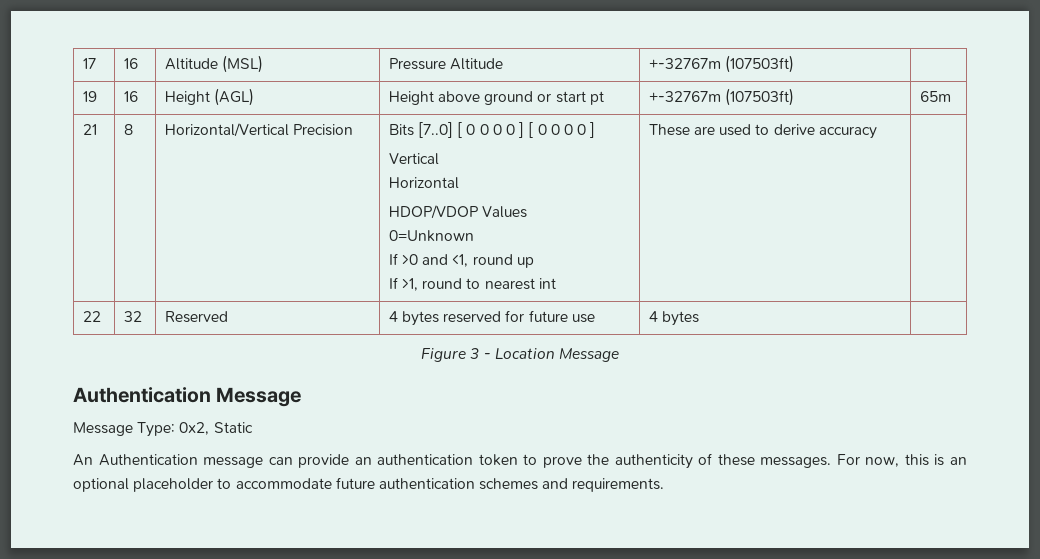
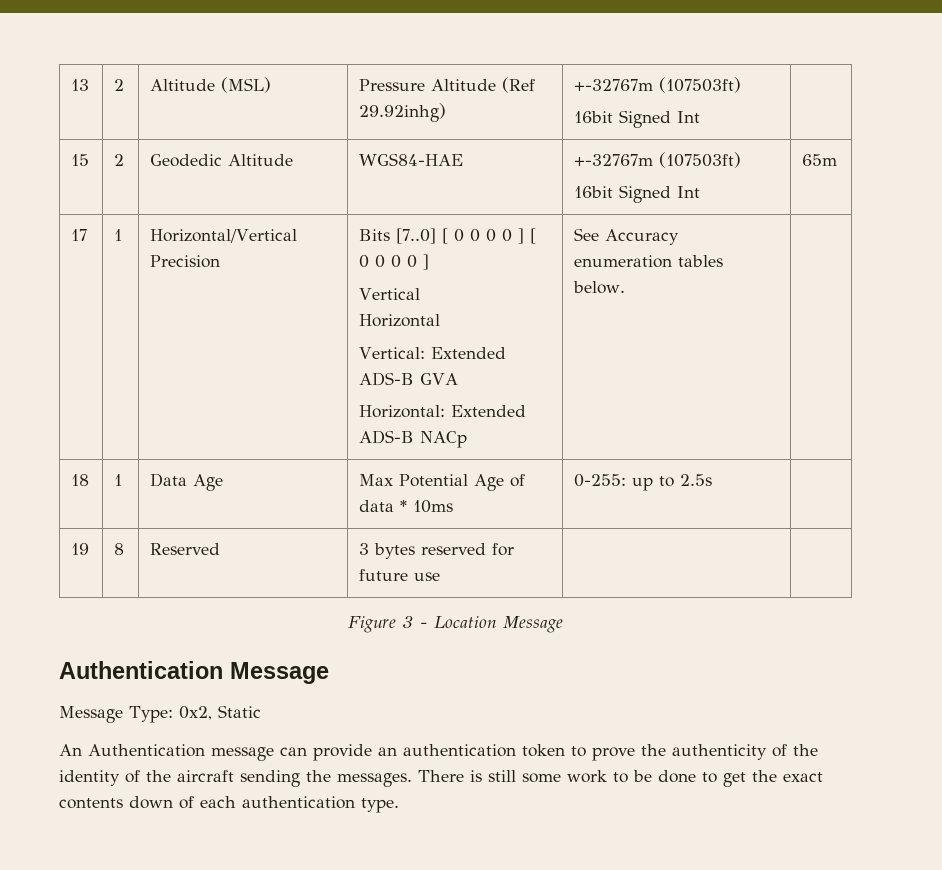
[82,58,96,69] [123,58,138,69] 17 | 16 -> [71,79,90,91] [114,79,125,91] 13 | 2
[648,55,795,73] [82,91,97,102] [123,91,138,102] [164,88,255,106] [388,91,604,105] [648,88,795,106] | +-32767m (107503ft) | // 19 | 16 | Height (AGL) | Height above ground or start pt | +-32767m (107503ft) -> [502,77,536,93] [359,103,447,122] [574,77,742,93] [574,110,701,128] [71,154,90,166] [114,154,125,166] [150,154,294,167] [359,153,464,166] [574,152,742,168] [574,185,701,203] (Ref 29.92inhg) | +-32767m (107503ft) // 16bit Signed Int | // 15 | 2 | Geodedic Altitude | WGS84-HAE | +-32767m (107503ft) // 16bit Signed Int
[82,124,97,135] [123,124,133,135] 21 | 8 -> [71,229,88,241] [114,229,123,241] 17 | 1
[388,205,528,219] [388,230,474,242] [388,253,534,268] [388,277,556,291] [648,124,877,139] [82,311,101,322] [123,311,142,322] HDOP/VDOP Values // 0=Unknown // If >0 and <1, round up // If >1, round to nearest int | These are used to derive accuracy | // 22 | 32 -> [359,347,507,359] [359,372,459,386] [359,405,527,418] [359,430,468,448] [574,228,680,245] [574,255,724,268] [573,281,626,294] [71,474,90,486] [114,474,123,486] [150,473,224,491] [359,474,526,491] [359,500,454,513] [574,474,713,491] [71,543,90,555] [114,543,125,555] Vertical: Extended ADS-B GVA // Horizontal: Extended ADS-B NACp | See Accuracy enumeration tables below. | // 18 | 1 | Data Age | Max Potential Age of data * 10ms | 0-255: up to 2.5s | // 19 | 8
[388,311,398,322] 4 -> [359,543,370,555] 3
[648,311,700,326] 4 bytes -> (441, 576) none
[717,454,967,468] [73,477,665,492] these messages. For now, this is an optional placeholder to accommodate future authentication schemes and requirements. -> [793,744,818,756] [59,770,823,787] [59,796,399,813] the identity of the aircraft sending the messages. There is still some work to be done to get the exact contents down of each authentication type.

